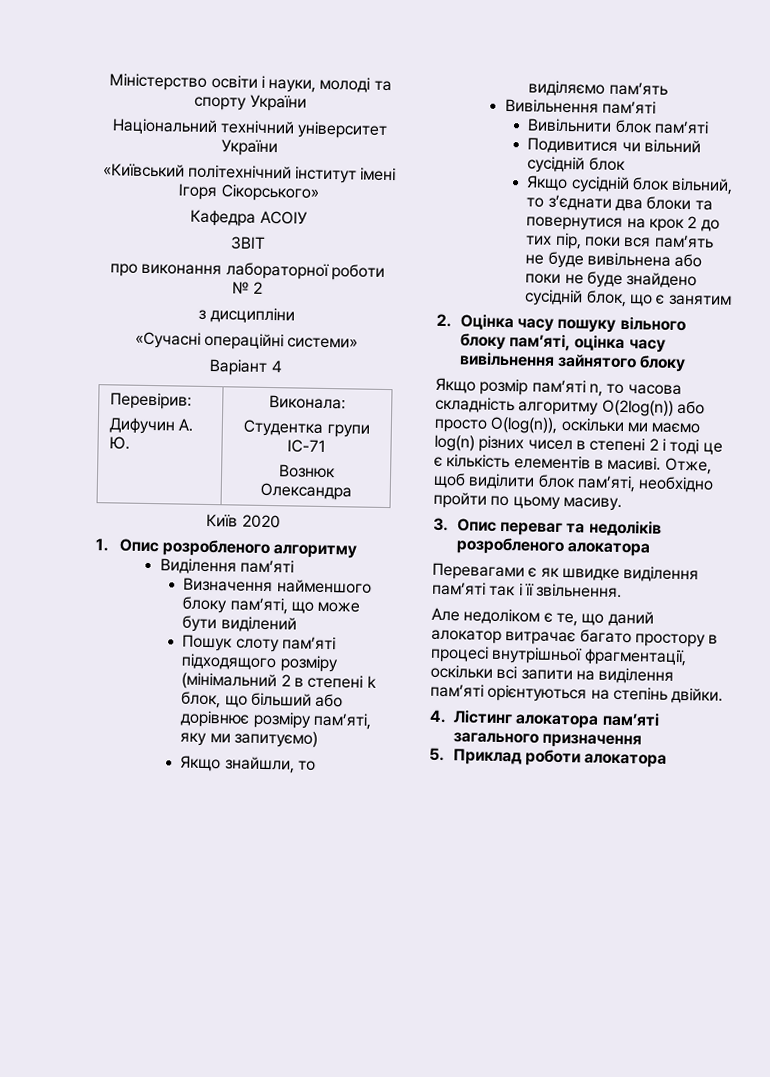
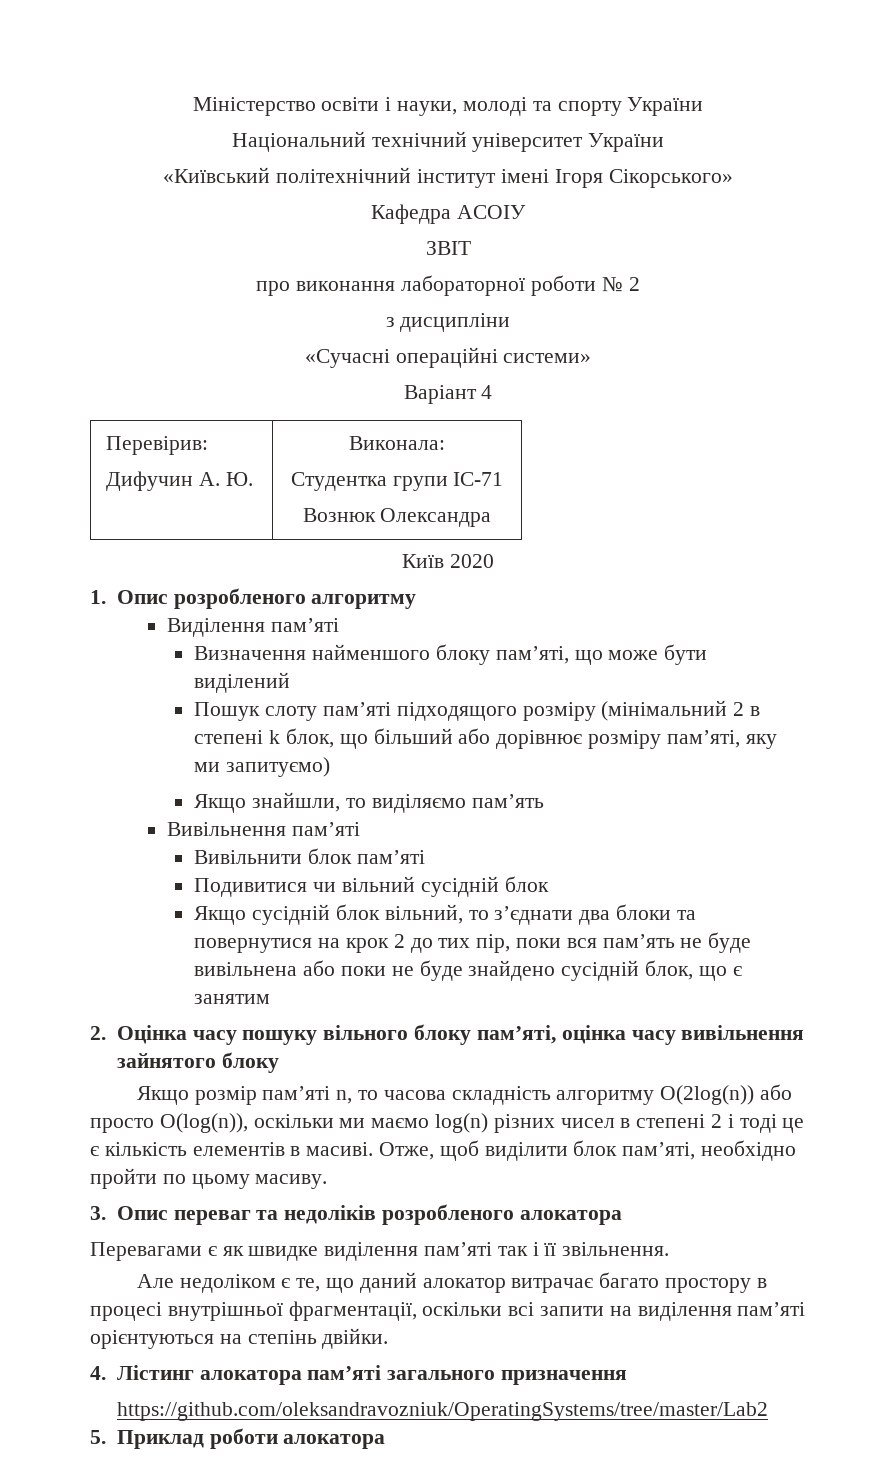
(643, 741) none -> [116,1402,768,1421] // https://github.com/oleksandravozniuk/OperatingSystems/tree/master/Lab2

